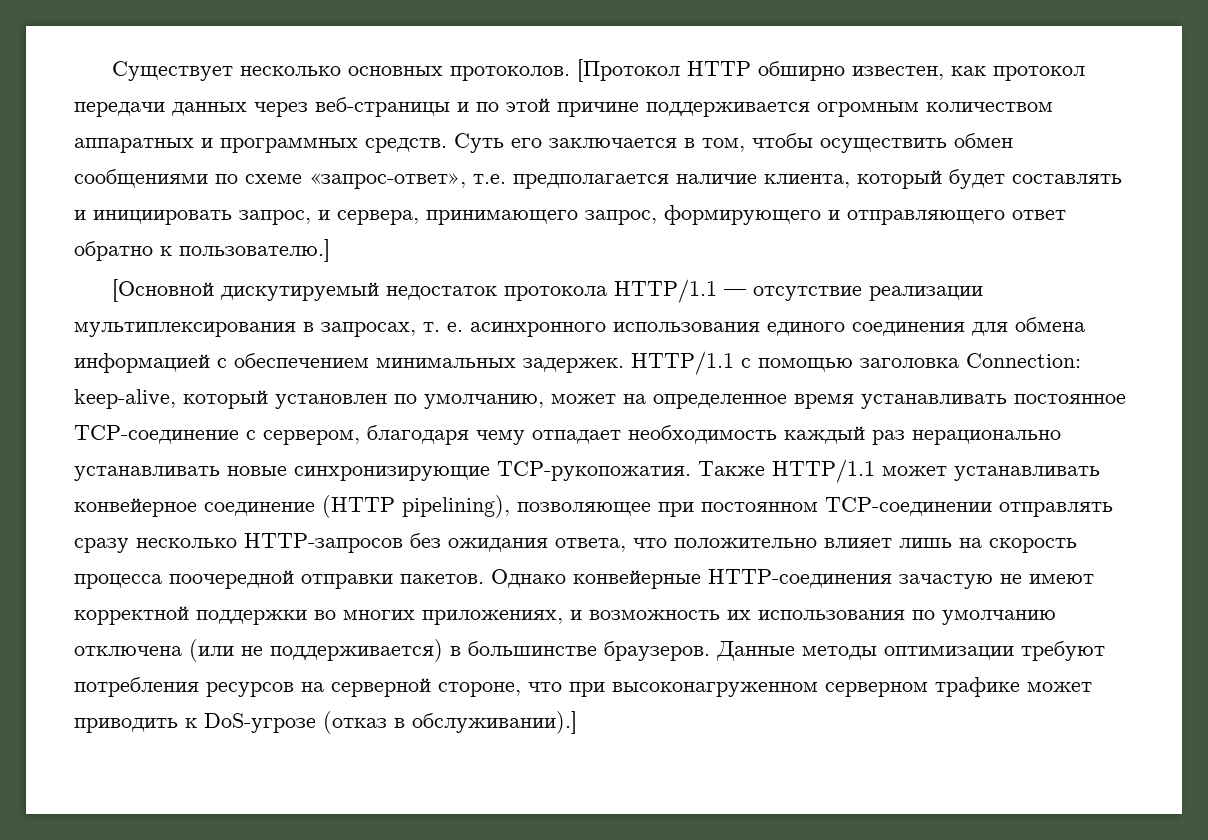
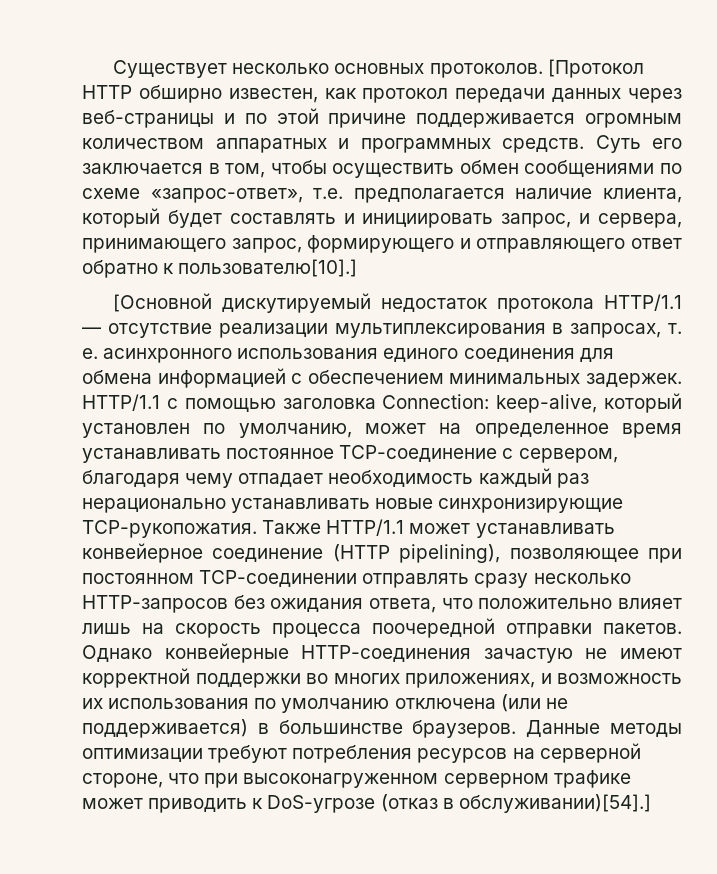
[179,239,330,262] пользователю.] -> [178,259,358,277] пользователю[10].]
[412,711,577,734] обслуживании).] -> [458,794,651,813] обслуживании)[54].]

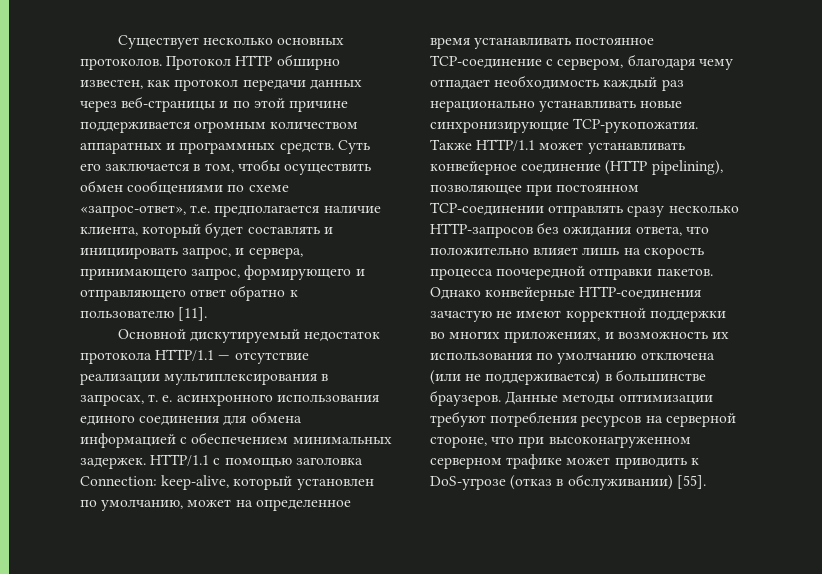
[547,59,644,78] [Протокол -> [166,56,232,70] Протокол
[178,259,358,277] [113,293,213,312] пользователю[10].] // [Основной -> [80,307,208,321] [117,329,186,339] пользователю [11]. // Основной
[458,794,651,813] обслуживании)[54].] -> [567,474,706,490] обслуживании) [55].

